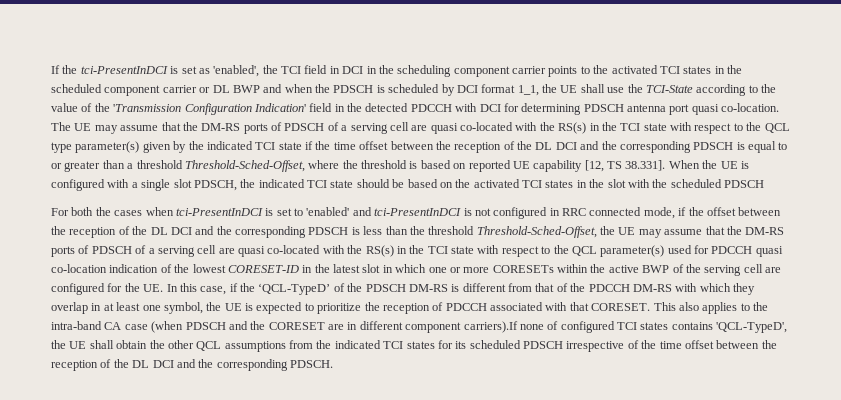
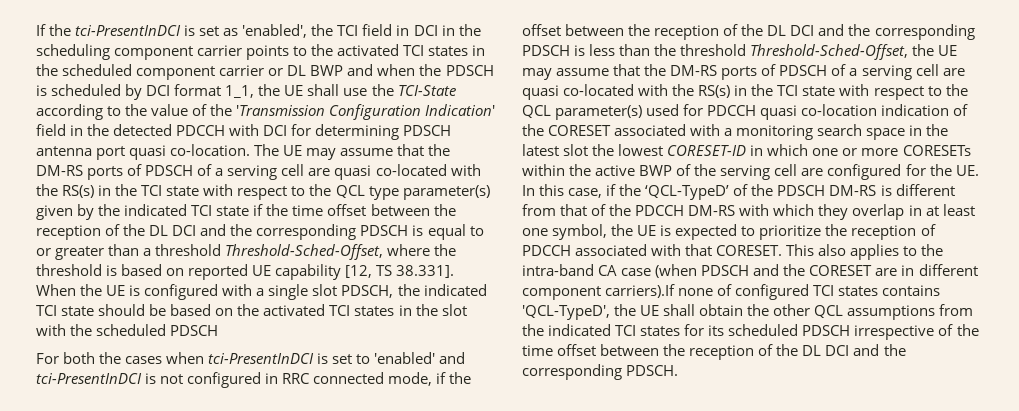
[192,264,299,273] lowest CORESET-ID -> [548,124,906,140] CORESET associated with a monitoring search space
(381, 268) none -> [592,144,747,156] the lowest CORESET-ID

